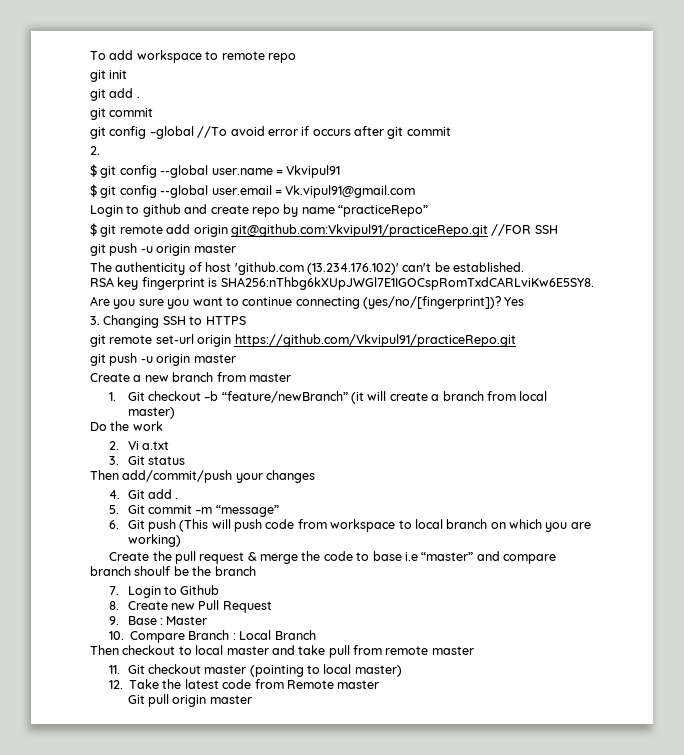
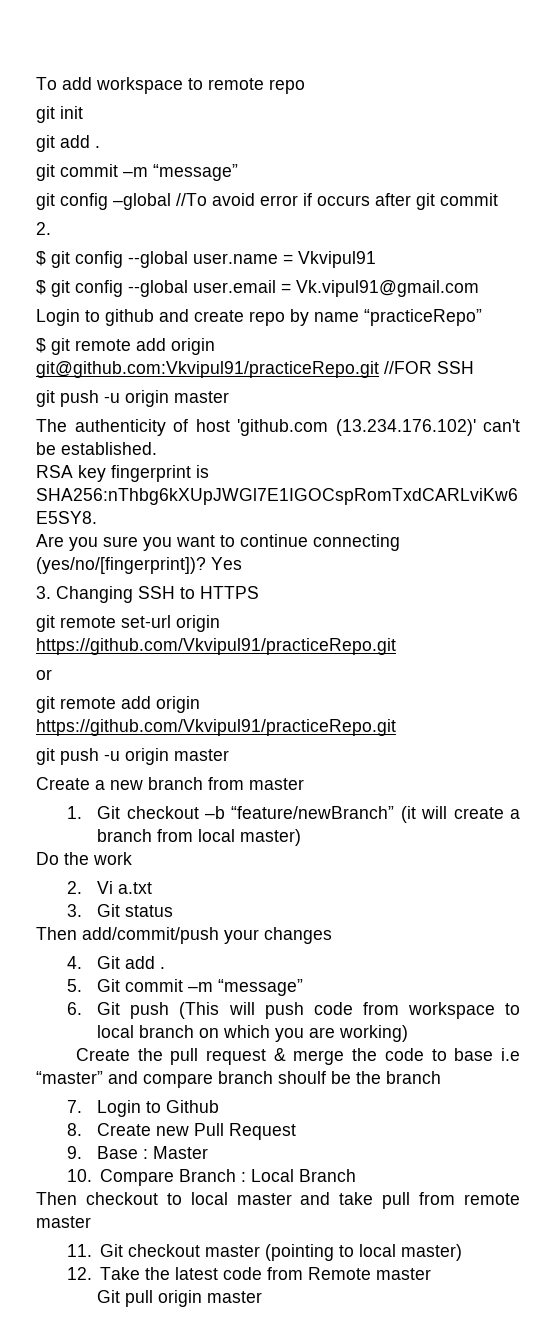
(154, 112) none -> [123,164,238,181] –m “message”
(516, 340) none -> [36,669,52,680] [36,696,200,713] [36,719,396,736] // or // git remote add origin https://github.com/Vkvipul91/practiceRepo.git

